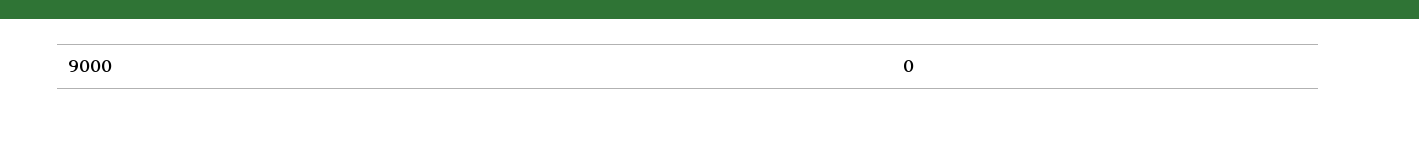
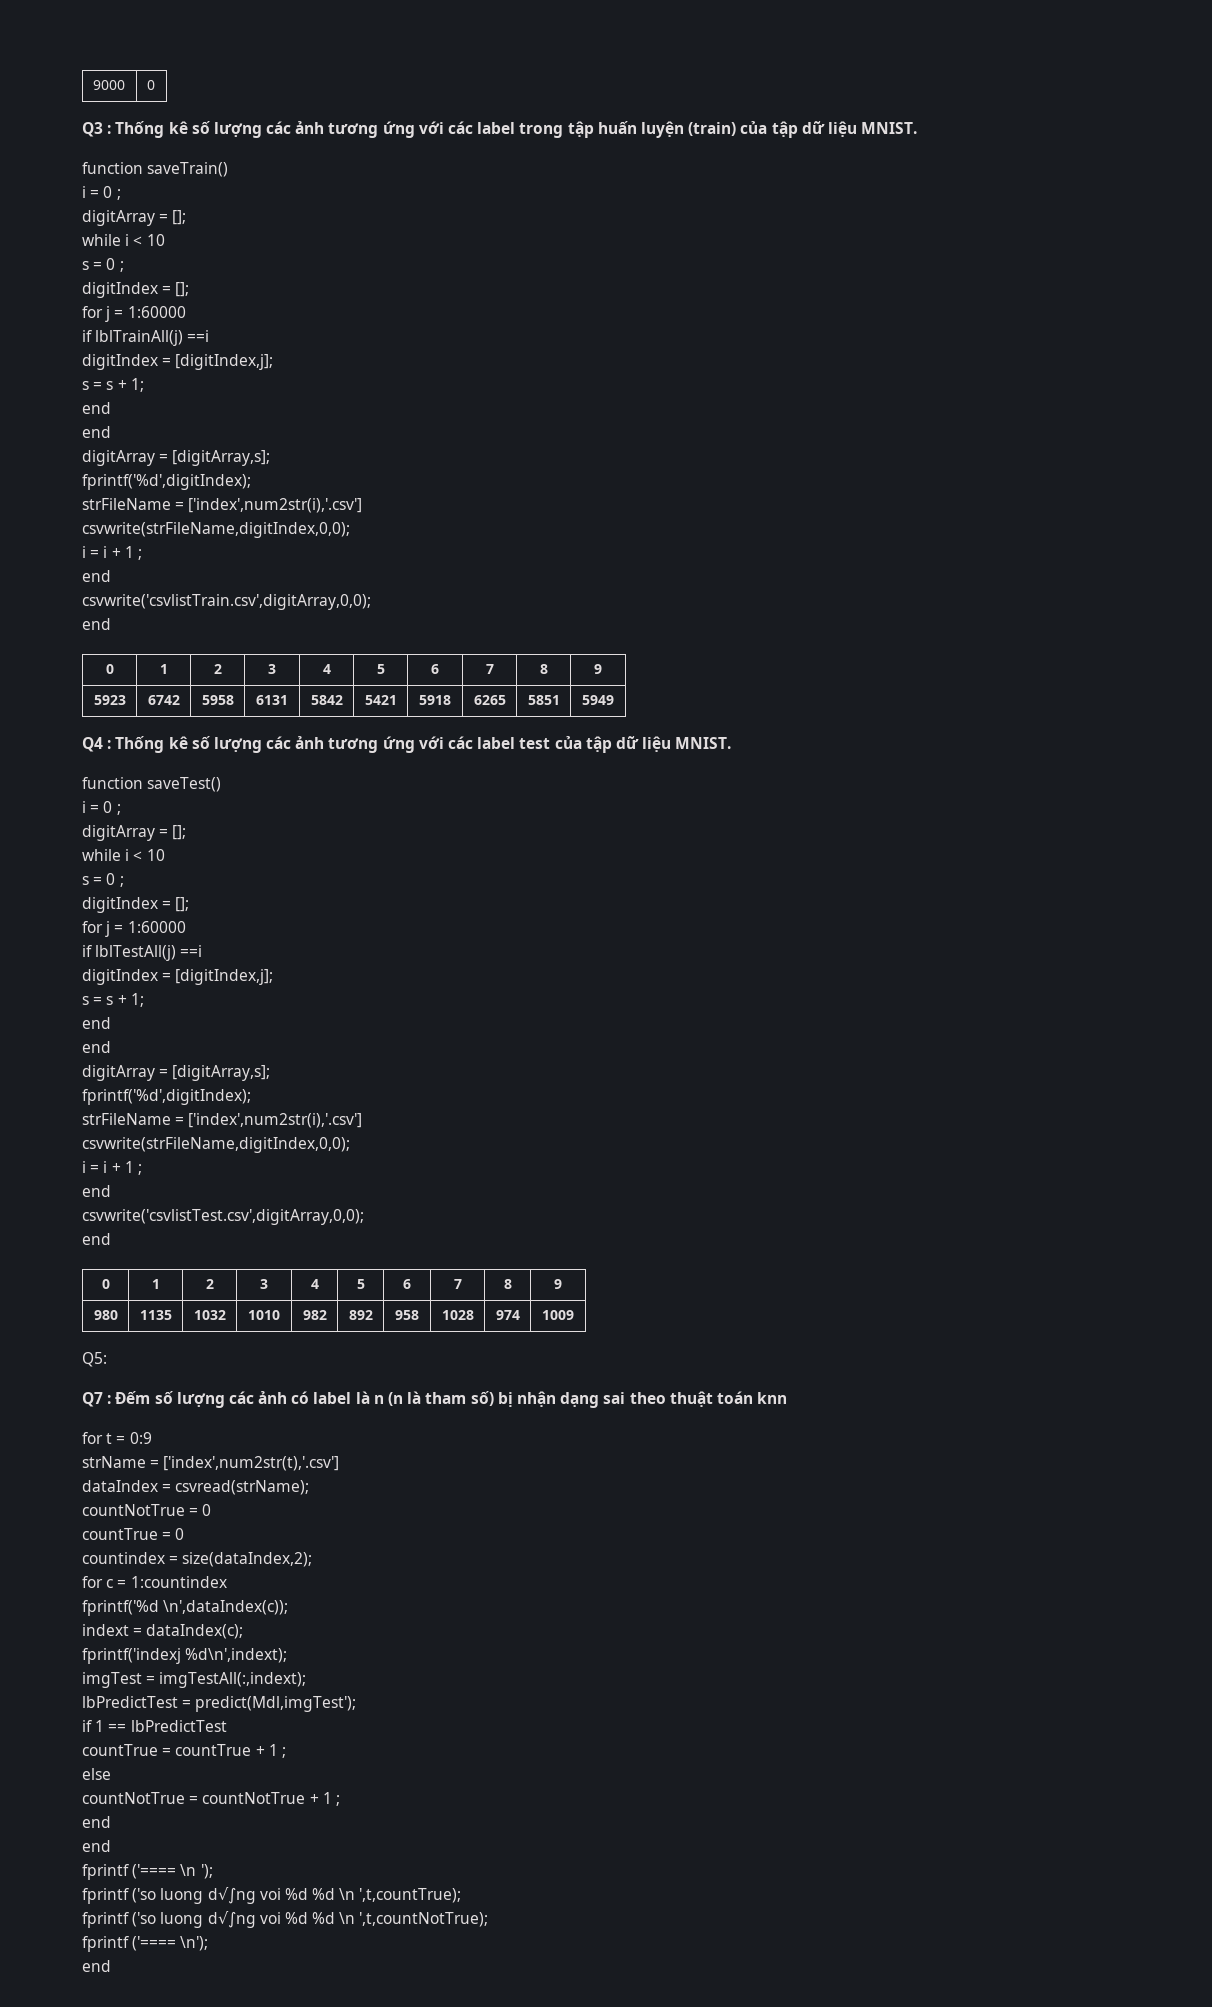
(915, 66) none -> [82,121,918,138] [82,162,229,177] [82,186,121,200] [82,210,187,226] [82,234,165,246] [82,258,124,272] [82,282,190,298] [82,306,186,322] [82,330,210,346] [82,354,274,370] [82,378,144,392] [82,402,111,414] [82,426,111,438] [82,450,271,466] [82,474,251,490] [82,498,363,513] [82,522,350,538] [82,546,142,560] [82,570,111,582] [82,594,371,610] [82,618,111,630] [105,664,114,674] [159,664,168,674] [213,664,222,674] [268,664,276,674] [322,664,331,674] [376,664,385,674] [431,664,440,674] [485,664,494,674] [539,664,548,674] [594,664,602,674] [93,695,126,705] [147,695,180,705] [201,695,234,705] [256,695,288,705] [310,695,343,705] [364,695,397,705] [419,695,452,705] [473,695,506,705] [527,695,560,705] [582,695,614,705] [82,736,732,753] [82,777,222,792] [82,801,121,815] [82,825,187,841] [82,849,165,861] [82,873,124,887] [82,897,190,913] [82,921,186,937] [82,945,203,961] [82,969,274,985] [82,993,144,1007] [82,1017,111,1029] [82,1041,111,1053] [82,1065,271,1081] [82,1089,251,1105] [82,1113,363,1128] [82,1137,350,1153] [82,1161,142,1175] [82,1185,111,1197] [82,1209,364,1225] [82,1233,111,1245] [101,1279,110,1289] [151,1279,160,1289] [205,1279,214,1289] [260,1279,268,1289] [310,1279,319,1289] [356,1279,365,1289] [403,1279,411,1289] [453,1279,462,1289] [503,1279,512,1289] [554,1279,562,1289] [93,1310,118,1320] [139,1310,172,1320] [193,1310,226,1320] [248,1310,280,1320] [302,1310,327,1320] [348,1310,373,1320] [395,1310,419,1320] [441,1310,474,1320] [495,1310,520,1320] [542,1310,574,1320] [82,1352,107,1367] [82,1391,788,1408] [82,1432,152,1444] [82,1456,340,1471] [82,1480,310,1495] [82,1504,212,1516] [82,1528,185,1540] [82,1552,313,1567] [82,1576,227,1588] [82,1600,289,1616] [82,1624,244,1639] [82,1648,288,1664] [82,1672,307,1688] [82,1696,357,1712] [82,1720,227,1732] [82,1744,286,1758] [82,1768,111,1780] [82,1792,340,1806] [82,1816,111,1828] [82,1840,111,1852] [82,1864,213,1880] [82,1887,462,1904] [82,1911,489,1928] [82,1936,209,1952] [82,1960,111,1972] // Q3 : Thống kê số lượng các ảnh tương ứng với các label trong tập huấn luyện (train) của tập dữ liệu MNIST. // function saveTrain() // i = 0 ; // digitArray = []; // while i < 10 // s = 0 ; // digitIndex = []; // for j = 1:60000 // if lblTrainAll(j) ==i // digitIndex = [digitIndex,j]; // s = s + 1; // end // end // digitArray = [digitArray,s]; // fprintf('%d',digitIndex); // strFileName = ['index',num2str(i),'.csv'] // csvwrite(strFileName,digitIndex,0,0); // i = i + 1 ; // end // csvwrite('csvlistTrain.csv',digitArray,0,0); // end // 0 | 1 | 2 | 3 | 4 | 5 | 6 | 7 | 8 | 9 // 5923 | 6742 | 5958 | 6131 | 5842 | 5421 | 5918 | 6265 | 5851 | 5949 // Q4 : Thống kê số lượng các ảnh tương ứng với các label test của tập dữ liệu MNIST. // function saveTest() // i = 0 ; // digitArray = []; // while i < 10 // s = 0 ; // digitIndex = []; // for j = 1:60000 // if lblTestAll(j) ==i // digitIndex = [digitIndex,j]; // s = s + 1; // end // end // digitArray = [digitArray,s]; // fprintf('%d',digitIndex); // strFileName = ['index',num2str(i),'.csv'] // csvwrite(strFileName,digitIndex,0,0); // i = i + 1 ; // end // csvwrite('csvlistTest.csv',digitArray,0,0); // end // 0 | 1 | 2 | 3 | 4 | 5 | 6 | 7 | 8 | 9 // 980 | 1135 | 1032 | 1010 | 982 | 892 | 958 | 1028 | 974 | 1009 // Q5: // Q7 : Đếm số lượng các ảnh có label là n (n là tham số) bị nhận dạng sai theo thuật toán knn // for t = 0:9 // strName = ['index',num2str(t),'.csv'] // dataIndex = csvread(strName); // countNotTrue = 0 // countTrue = 0 // countindex = size(dataIndex,2); // for c = 1:countindex // fprintf('%d \n',dataIndex(c)); // indext = dataIndex(c); // fprintf('indexj %d\n',indext); // imgTest = imgTestAll(:,indext); // lbPredictTest = predict(Mdl,imgTest'); // if 1 == lbPredictTest // countTrue = countTrue + 1 ; // else // countNotTrue = countNotTrue + 1 ; // end // end // fprintf ('==== \n '); // fprintf ('so luong d√∫ng voi %d %d \n ',t,countTrue); // fprintf ('so luong d√∫ng voi %d %d \n ',t,countNotTrue); // fprintf ('==== \n'); // end

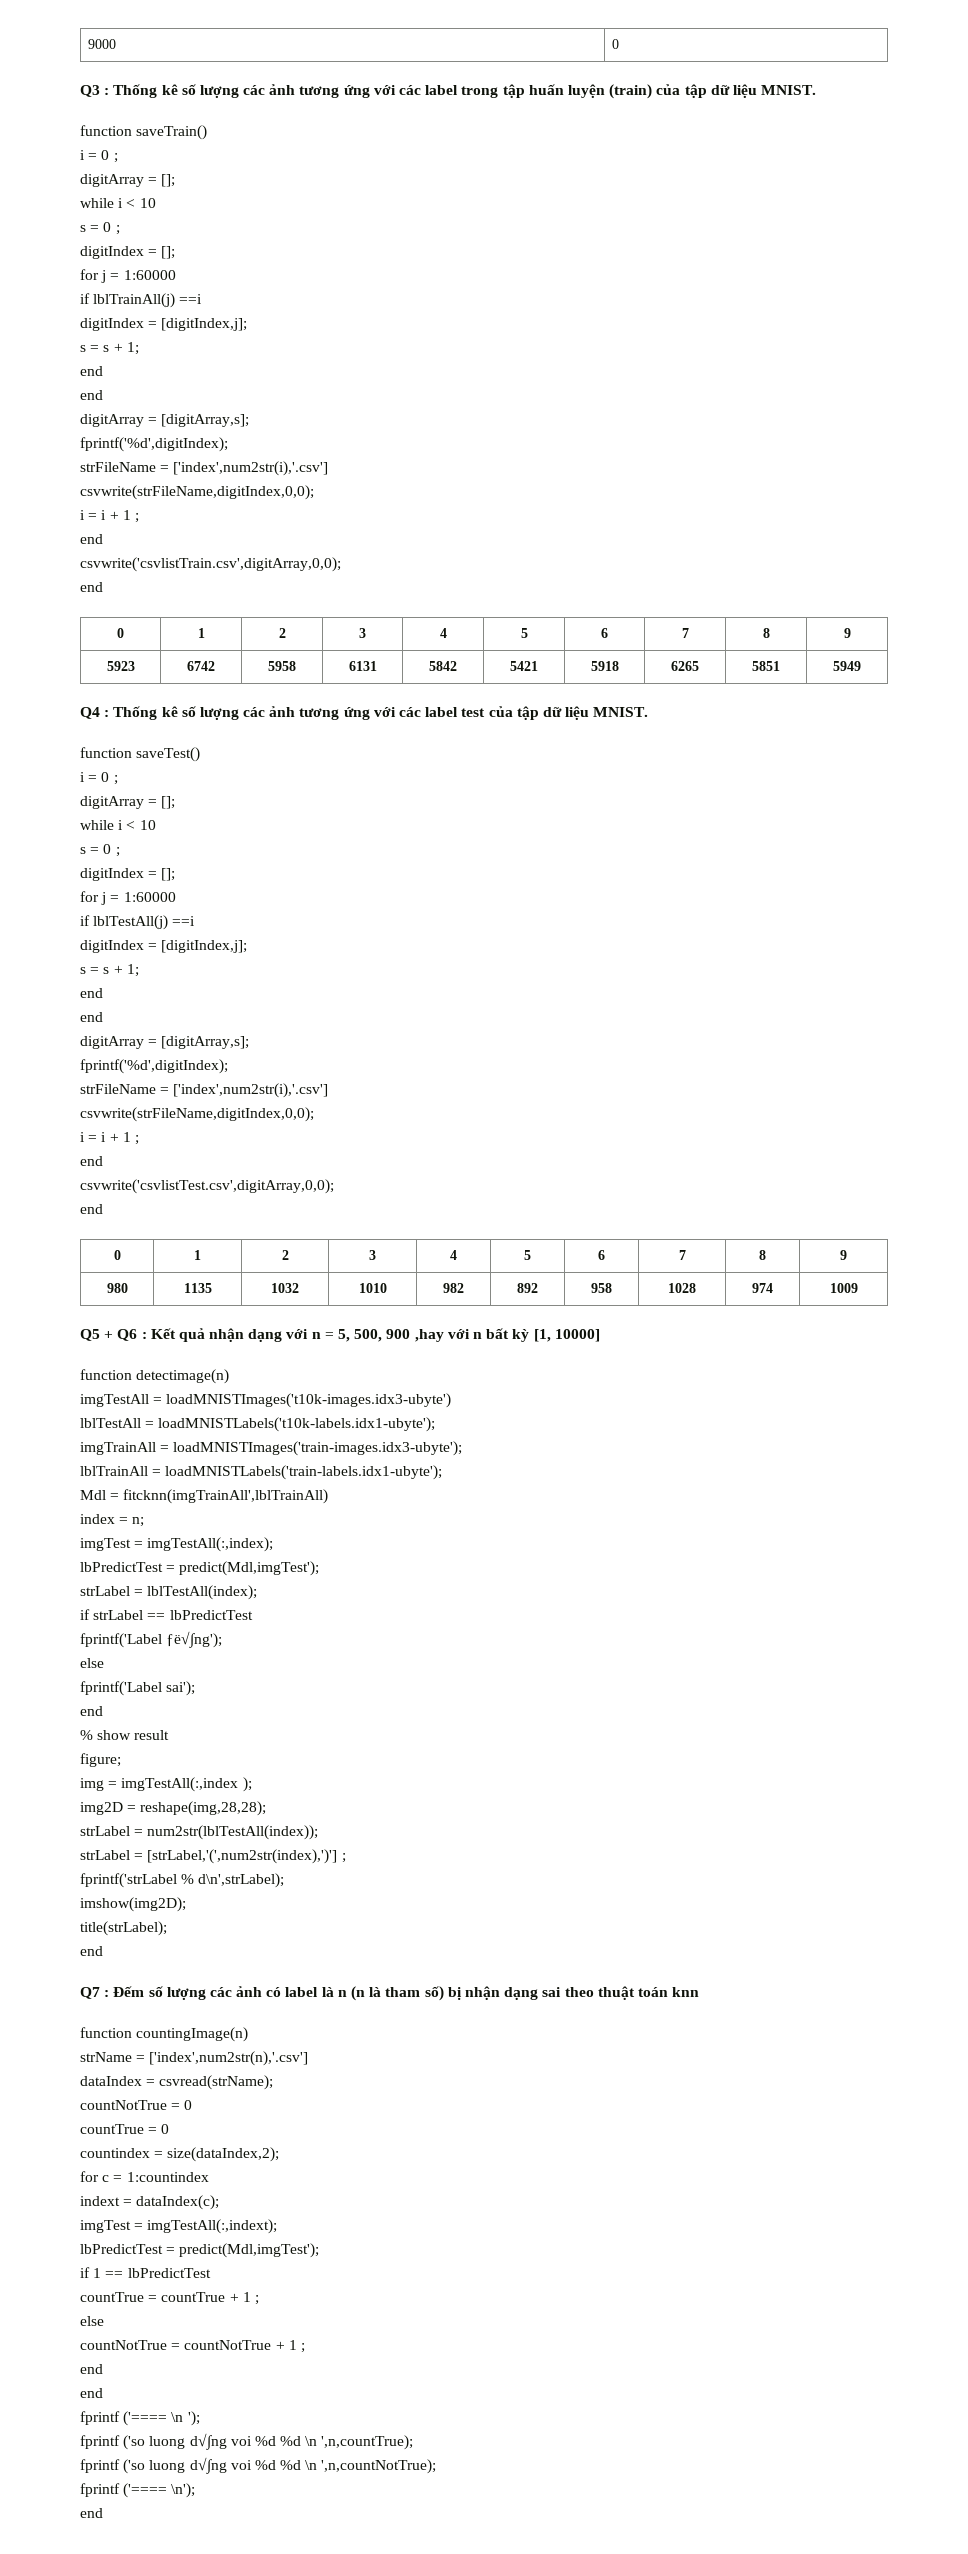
[82,1352,107,1367] Q5: -> [80,1328,600,1342] [80,1369,230,1384] [80,1393,452,1408] [80,1417,436,1432] [80,1441,463,1456] [80,1465,443,1480] [80,1489,329,1504] [80,1514,145,1527] [80,1537,274,1552] [80,1561,320,1576] [80,1585,258,1600] [80,1609,253,1620] [80,1631,223,1648] [80,1658,104,1668] [80,1681,196,1696] [80,1706,103,1716] [80,1730,170,1740] [80,1753,121,1767] [80,1777,252,1792] [80,1801,267,1816] [80,1825,319,1840] [80,1849,346,1864] [80,1873,285,1888] [80,1897,186,1912] [80,1921,167,1936] [80,1946,103,1956] Q5 + Q6 : Kết quả nhận dạng với n = 5, 500, 900 ,hay với n bất kỳ [1, 10000] // function detectimage(n) // imgTestAll = loadMNISTImages('t10k-images.idx3-ubyte') // lblTestAll = loadMNISTLabels('t10k-labels.idx1-ubyte'); // imgTrainAll = loadMNISTImages('train-images.idx3-ubyte'); // lblTrainAll = loadMNISTLabels('train-labels.idx1-ubyte'); // Mdl = fitcknn(imgTrainAll',lblTrainAll) // index = n; // imgTest = imgTestAll(:,index); // lbPredictTest = predict(Mdl,imgTest'); // strLabel = lblTestAll(index); // if strLabel == lbPredictTest // fprintf('Label ƒë√∫ng'); // else // fprintf('Label sai'); // end // % show result // figure; // img = imgTestAll(:,index ); // img2D = reshape(img,28,28); // strLabel = num2str(lblTestAll(index)); // strLabel = [strLabel,'(',num2str(index),')'] ; // fprintf('strLabel % d\n',strLabel); // imshow(img2D); // title(strLabel); // end
[82,1432,152,1444] for t = 0:9 -> [80,2027,249,2042] function countingImage(n)
[163,1456,340,1471] ['index',num2str(t),'.csv'] -> [149,2051,309,2066] ['index',num2str(n),'.csv']
[82,1600,289,1616] // fprintf('%d \n',dataIndex(c)); -> (209, 2177) none
[82,1648,288,1664] // fprintf('indexj %d\n',indext); -> (220, 2202) none
[359,1888,462,1903] [82,1911,489,1928] ',t,countTrue); // fprintf ('so luong d√∫ng voi %d %d \n ',t,countNotTrue); -> [321,2435,414,2450] [80,2457,437,2474] ',n,countTrue); // fprintf ('so luong d√∫ng voi %d %d \n ',n,countNotTrue);

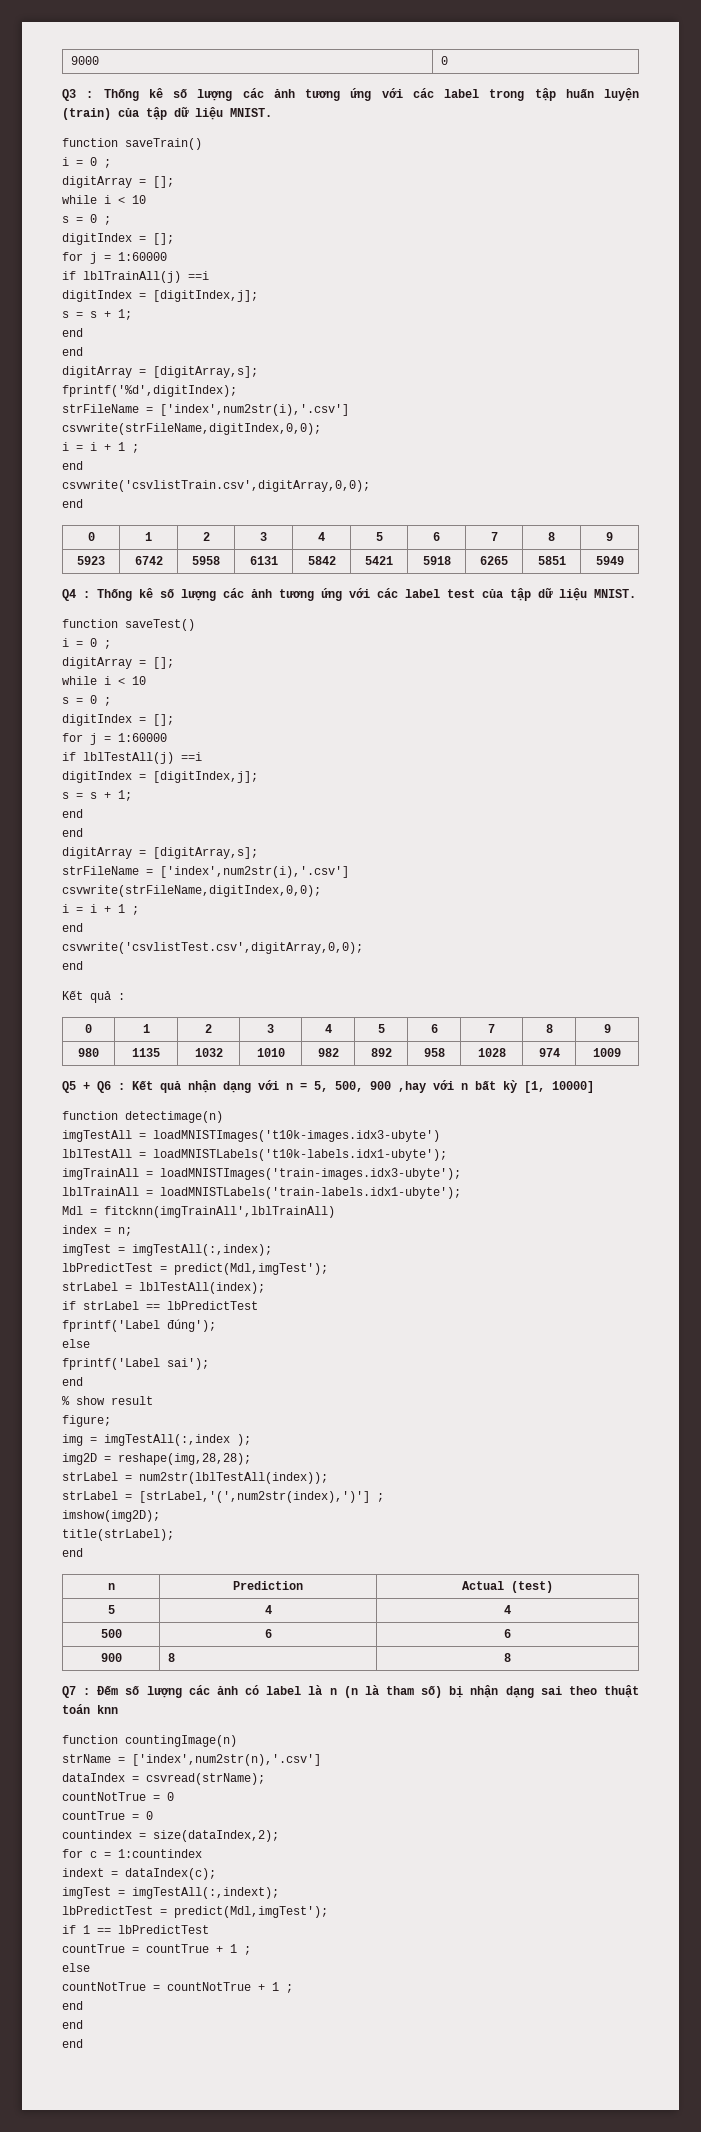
[80,1059,228,1074] // fprintf('%d',digitIndex); -> (258, 853) none
(103, 1209) none -> [62,990,125,1003] // Kết quả :
[166,1631,223,1648] ƒë√∫ng'); -> [167,1319,216,1332] đúng');
[80,1873,285,1888] // fprintf('strLabel % d\n',strLabel); -> (384, 1497) none
(103, 1951) none -> [107,1583,115,1590] [233,1581,303,1590] [461,1581,553,1593] [107,1605,115,1614] [264,1605,272,1614] [503,1605,511,1614] [100,1629,122,1638] [264,1629,272,1638] [503,1629,511,1638] [100,1653,122,1662] [168,1653,176,1662] [503,1653,511,1662] // n | Prediction | Actual (test) // 5 | 4 | 4 // 500 | 6 | 6 // 900 | 8 | 8
[80,2411,200,2426] [80,2433,414,2450] [80,2457,437,2474] [80,2483,196,2498] // fprintf ('==== \n '); // fprintf ('so luong d√∫ng voi %d %d \n ',n,countTrue); // fprintf ('so luong d√∫ng voi %d %d \n ',n,countNotTrue); // fprintf ('==== \n'); -> (83, 2024) none

